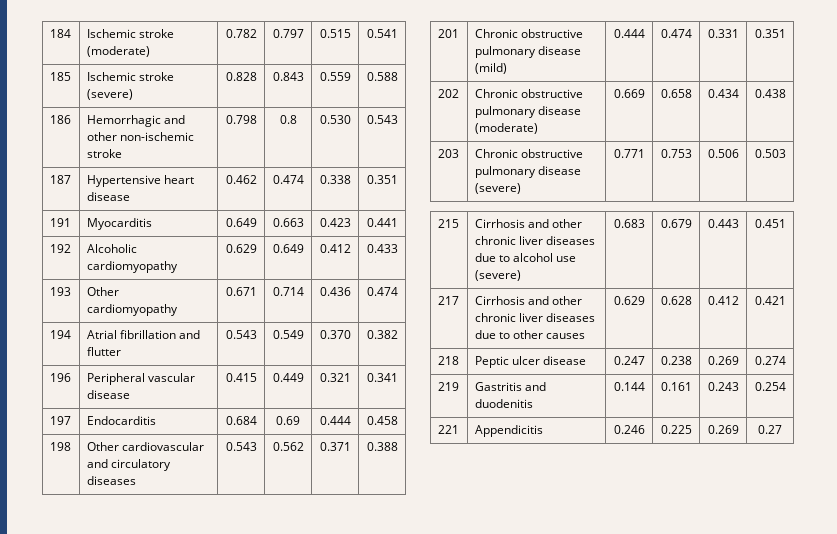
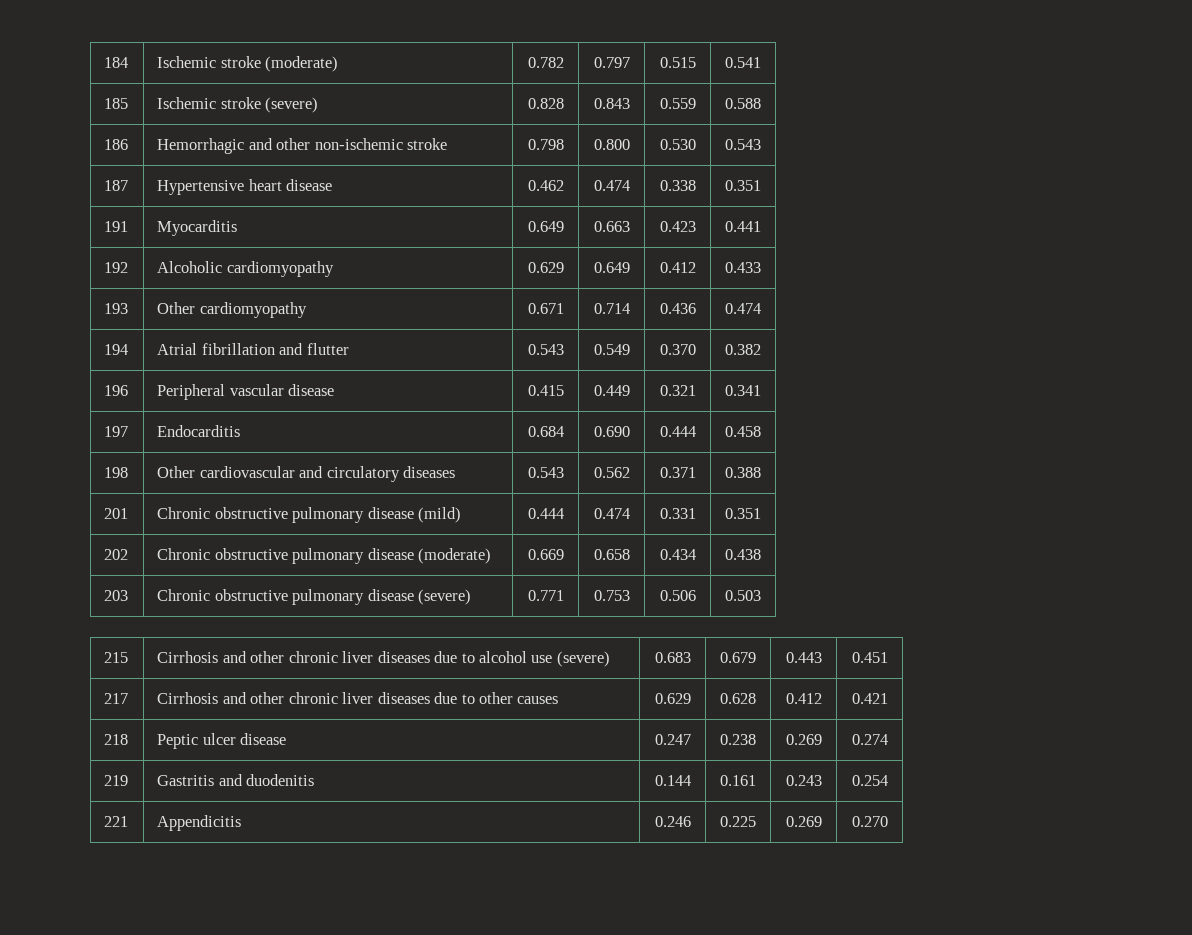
[279,115,297,124] 0.8 -> [593,139,630,150] 0.800
[276,416,300,425] 0.69 -> [593,426,630,437] 0.690
[758,425,782,434] 0.27 -> [851,816,888,827] 0.270

